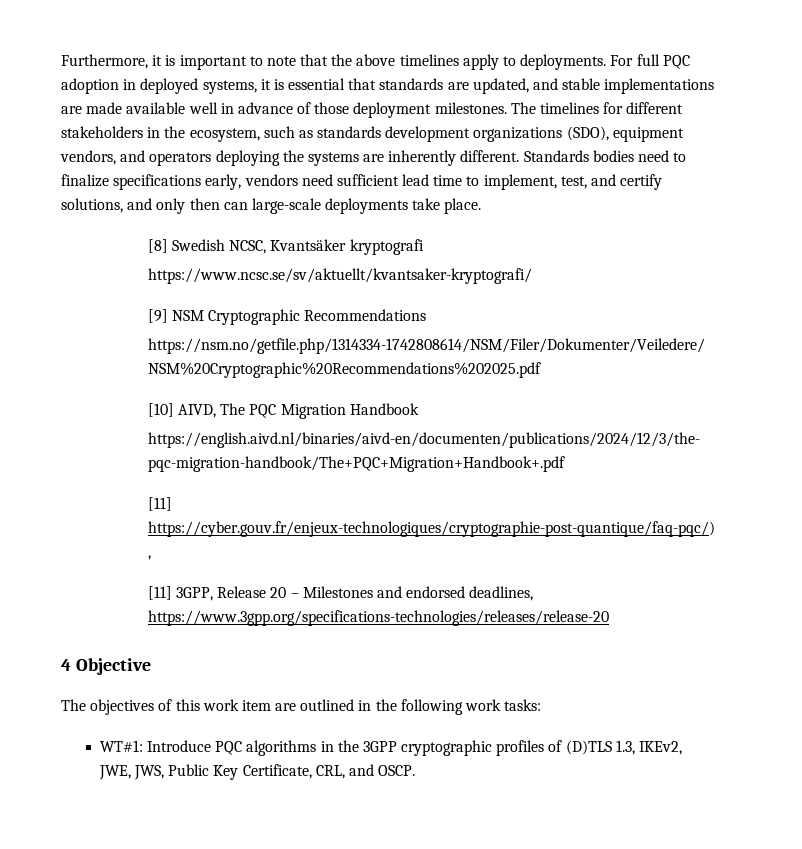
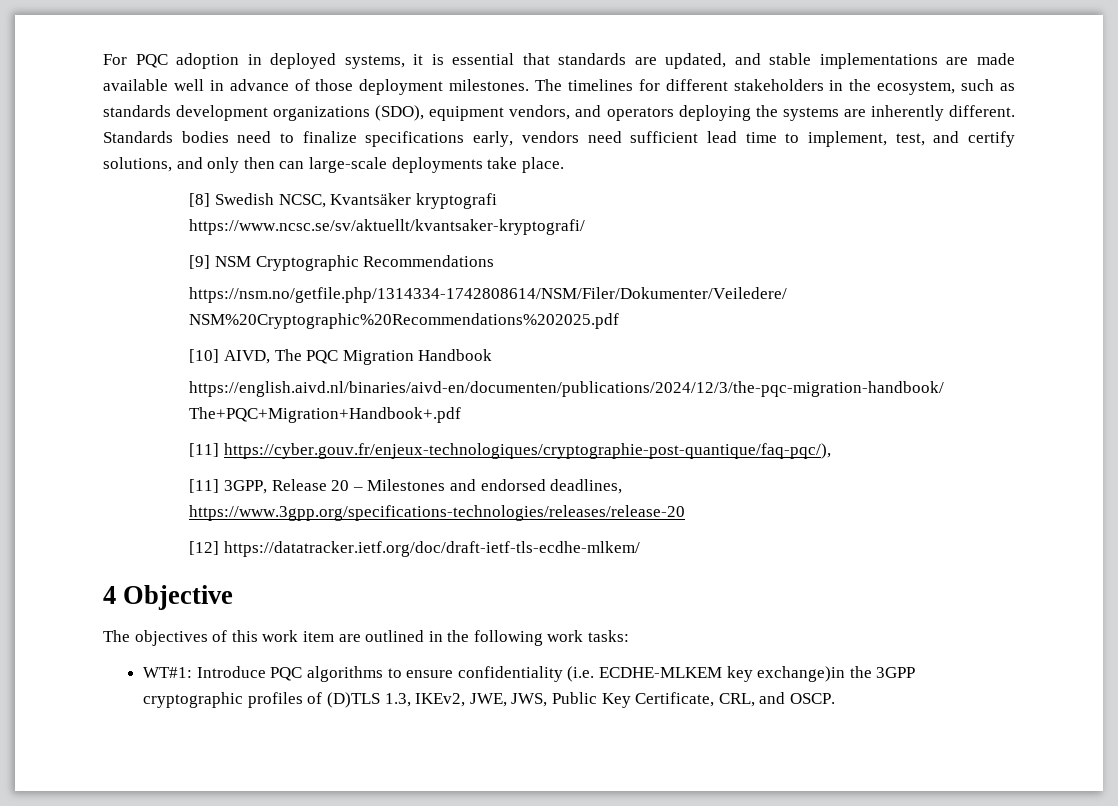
[61,54,660,70] Furthermore, it is important to note that the above timelines apply to deployments. For full -> [103,54,127,65] For
(609, 618) none -> [189,541,640,557] // [12] https://datatracker.ietf.org/doc/draft-ietf-tls-ecdhe-mlkem/
[320,741,334,752] in -> [387,666,846,682] to ensure confidentiality (i.e. ECDHE-MLKEM key exchange)in

